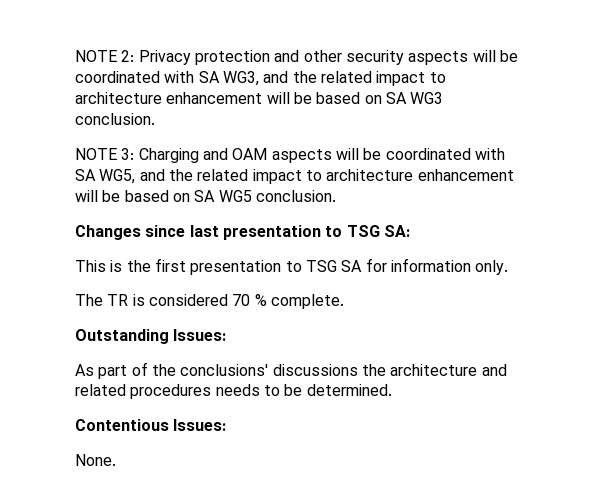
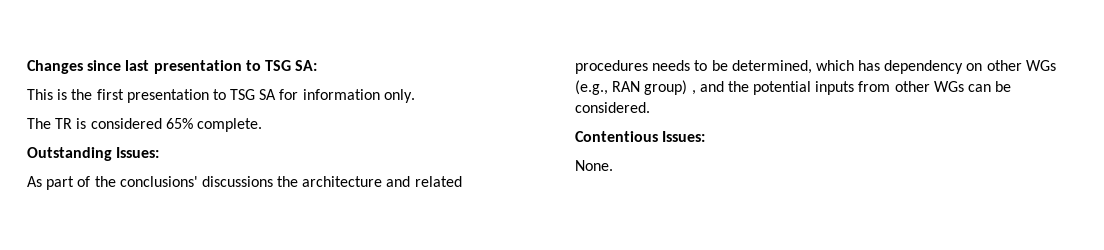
[75,50,518,65] [75,71,446,86] [75,92,444,104] [75,113,155,125] [75,148,505,163] [75,169,514,184] [75,190,336,202] NOTE 2: Privacy protection and other security aspects will be coordinated with SA WG3, and the related impact to architecture enhancement will be based on SA WG3 conclusion. // NOTE 3: Charging and OAM aspects will be coordinated with SA WG5, and the related impact to architecture enhancement will be based on SA WG5 conclusion. // -> (27, 67) none
[232,294,267,306] 70 % -> [165,118,193,129] 65%
[306,384,392,396] determined. -> [731,60,1056,74] [575,80,1012,95] [575,102,650,113] determined, which has dependency on other WGs (e.g., RAN group) , and the potential inputs from other WGs can be considered.

